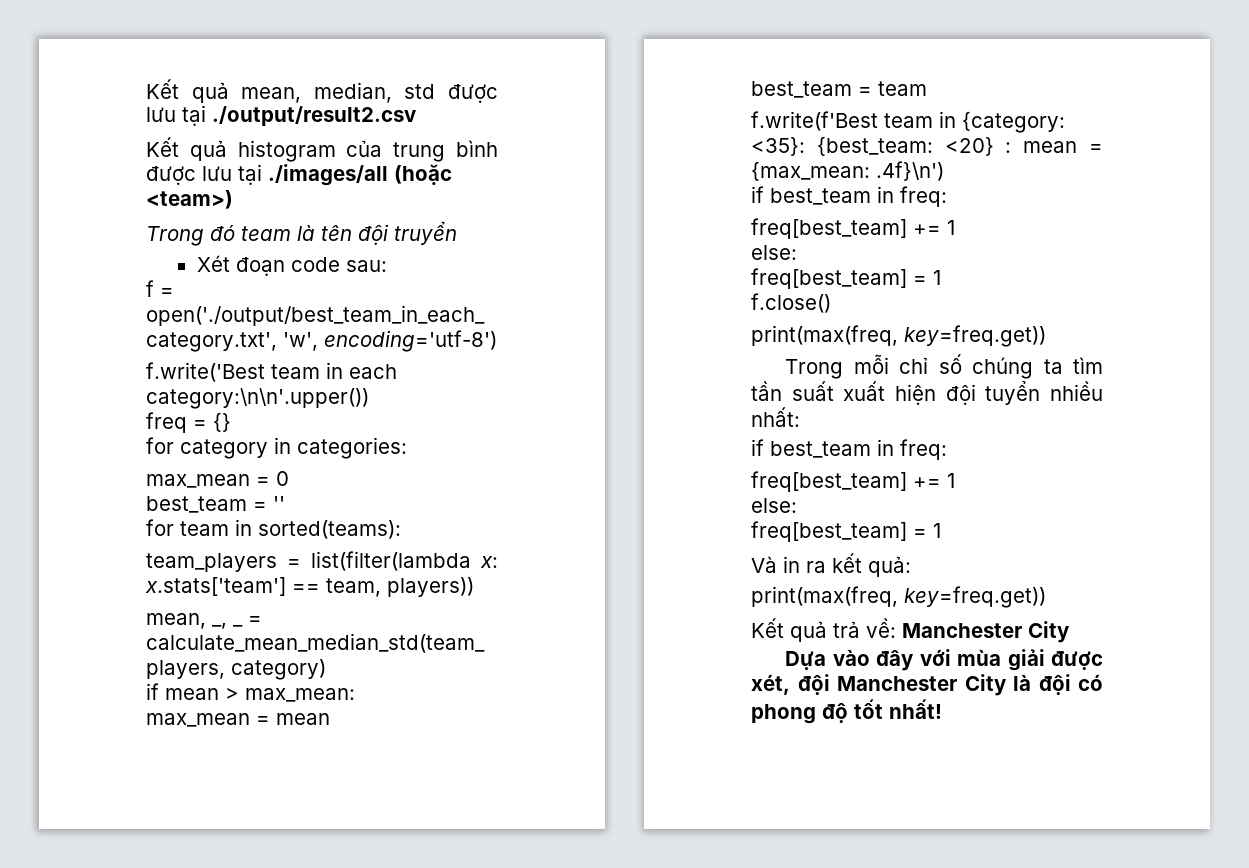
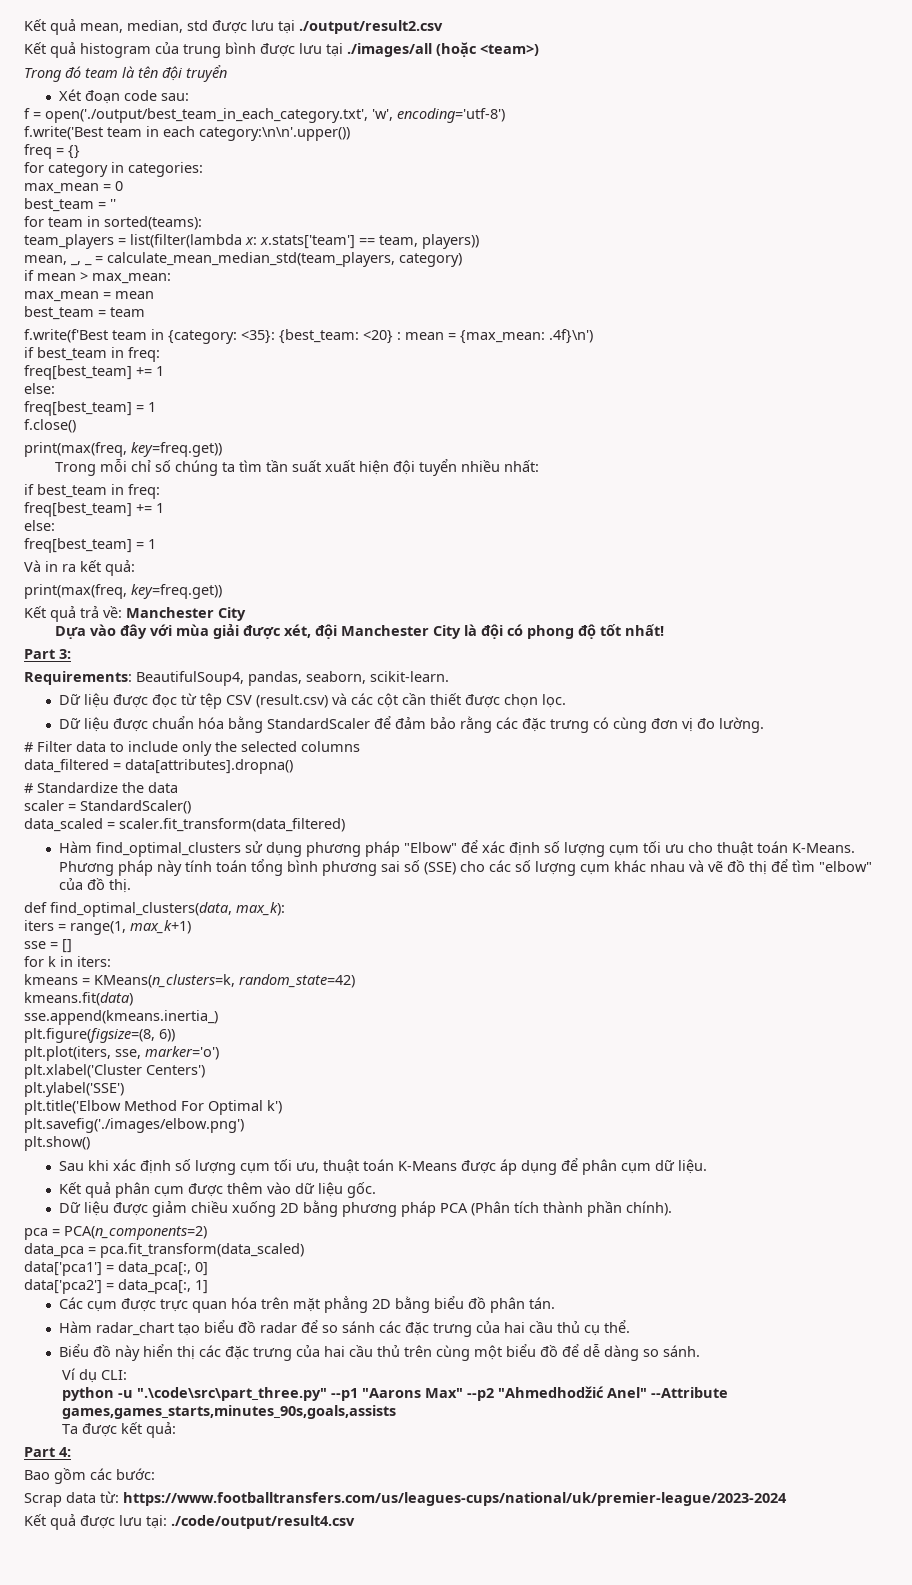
(942, 709) none -> [24,649,71,659] [24,671,449,686] [58,693,566,709] [58,716,764,733] [24,741,360,756] [24,759,293,774] [24,782,178,793] [24,800,191,814] [24,818,345,832] [58,840,855,857] [58,859,872,876] [58,878,131,893] [24,902,285,917] [24,920,191,935] [24,939,72,953] [24,956,111,967] [24,974,355,988] [24,992,133,1006] [24,1010,218,1025] [24,1028,175,1043] [24,1046,219,1061] [24,1064,205,1079] [24,1082,124,1097] [24,1100,282,1115] [24,1118,244,1133] [24,1136,90,1151] [58,1158,707,1175] [58,1182,376,1198] [58,1200,672,1217] [24,1226,207,1240] [24,1243,304,1258] [24,1261,208,1276] [24,1279,208,1294] [58,1296,555,1313] [58,1320,630,1337] [58,1344,700,1361] [61,1368,127,1383] [61,1386,728,1401] [61,1405,396,1419] [61,1422,176,1438] [24,1447,71,1457] [24,1468,155,1484] [24,1491,787,1507] [24,1514,355,1530] // Part 3: // Requirements: BeautifulSoup4, pandas, seaborn, scikit-learn. // Dữ liệu được đọc từ tệp CSV (result.csv) và các cột cần thiết được chọn lọc. // Dữ liệu được chuẩn hóa bằng StandardScaler để đảm bảo rằng các đặc trưng có cùng đơn vị đo lường. // # Filter data to include only the selected columns // data_filtered = data[attributes].dropna() // # Standardize the data // scaler = StandardScaler() // data_scaled = scaler.fit_transform(data_filtered) // Hàm find_optimal_clusters sử dụng phương pháp "Elbow" để xác định số lượng cụm tối ưu cho thuật toán K-Means. Phương pháp này tính toán tổng bình phương sai số (SSE) cho các số lượng cụm khác nhau và vẽ đồ thị để tìm "elbow" của đồ thị. // def find_optimal_clusters(data, max_k): // iters = range(1, max_k+1) // sse = [] // for k in iters: // kmeans = KMeans(n_clusters=k, random_state=42) // kmeans.fit(data) // sse.append(kmeans.inertia_) // plt.figure(figsize=(8, 6)) // plt.plot(iters, sse, marker='o') // plt.xlabel('Cluster Centers') // plt.ylabel('SSE') // plt.title('Elbow Method For Optimal k') // plt.savefig('./images/elbow.png') // plt.show() // Sau khi xác định số lượng cụm tối ưu, thuật toán K-Means được áp dụng để phân cụm dữ liệu. // Kết quả phân cụm được thêm vào dữ liệu gốc. // Dữ liệu được giảm chiều xuống 2D bằng phương pháp PCA (Phân tích thành phần chính). // pca = PCA(n_components=2) // data_pca = pca.fit_transform(data_scaled) // data['pca1'] = data_pca[:, 0] // data['pca2'] = data_pca[:, 1] // Các cụm được trực quan hóa trên mặt phẳng 2D bằng biểu đồ phân tán. // Hàm radar_chart tạo biểu đồ radar để so sánh các đặc trưng của hai cầu thủ cụ thể. // Biểu đồ này hiển thị các đặc trưng của hai cầu thủ trên cùng một biểu đồ để dễ dàng so sánh. // Ví dụ CLI: // python -u ".\code\src\part_three.py" --p1 "Aarons Max" --p2 "Ahmedhodžić Anel" --Attribute games,games_starts,minutes_90s,goals,assists // Ta được kết quả: // Part 4: // Bao gồm các bước: // Scrap data từ: https://www.footballtransfers.com/us/leagues-cups/national/uk/premier-league/2023-2024 // Kết quả được lưu tại: ./code/output/result4.csv

